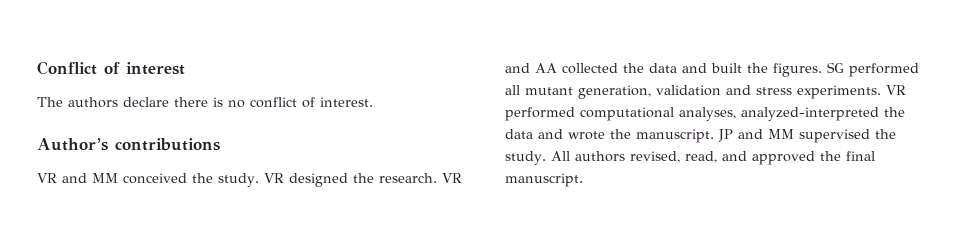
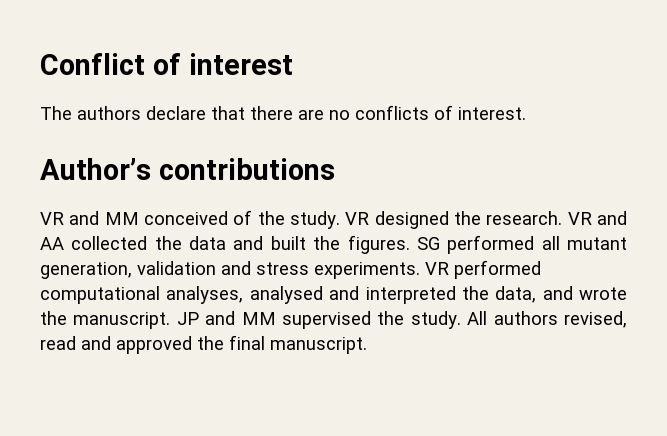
[174,97,297,108] there is no conflict -> [211,105,429,120] that there are no conflicts
(187, 178) none -> [233,210,253,225] of
[741,107,905,121] [505,129,533,139] analyzed-interpreted the data -> [249,286,537,304] analysed and interpreted the data,
[684,151,717,163] read, -> [40,336,76,350] read

